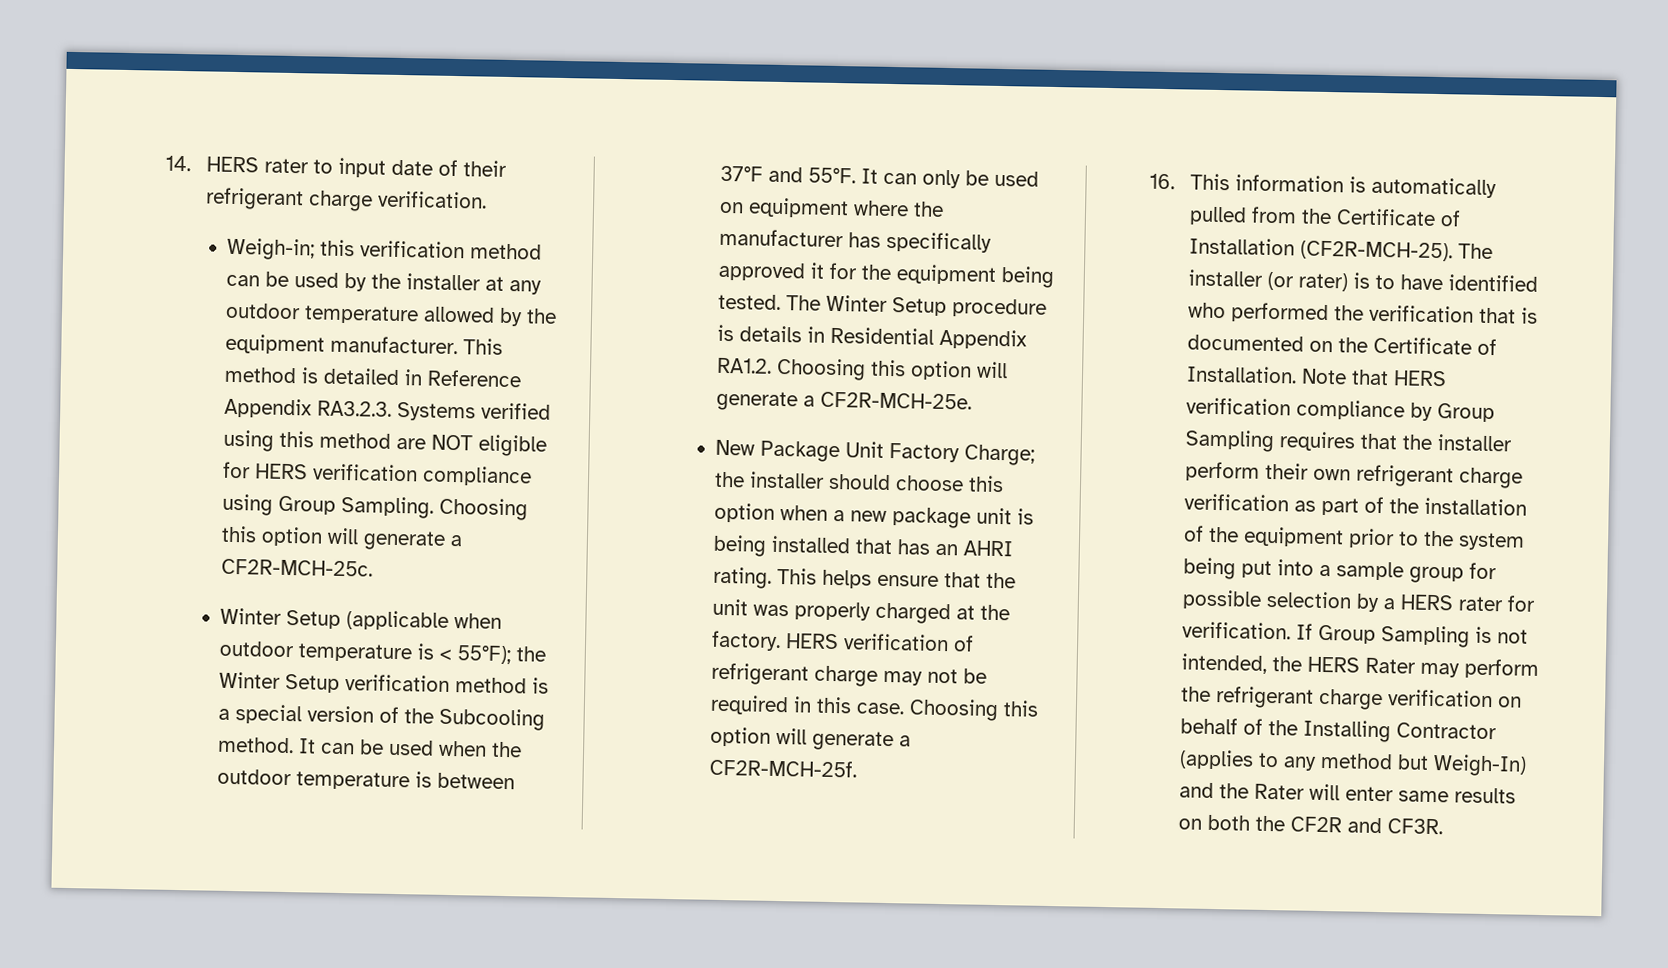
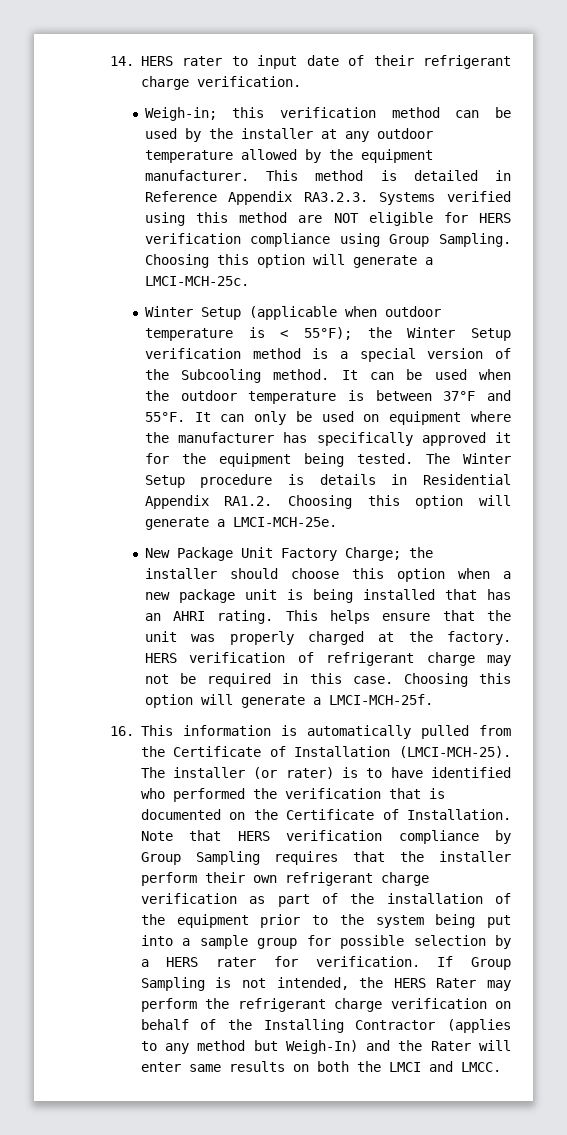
[221,558,374,577] CF2R-MCH-25c. -> [144,276,249,286] LMCI-MCH-25c.
[820,391,973,410] CF2R-MCH-25e. -> [232,517,337,527] LMCI-MCH-25e.
[709,758,858,778] CF2R-MCH-25f. -> [328,694,433,705] LMCI-MCH-25f.
[1299,240,1453,262] (CF2R-MCH-25). -> [398,746,511,758] (LMCI-MCH-25).
[1289,816,1443,835] CF2R and CF3R. -> [388,1061,501,1072] LMCI and LMCC.

